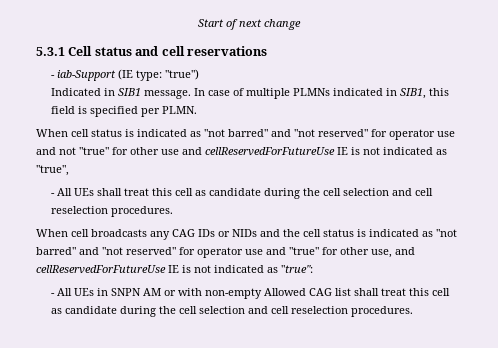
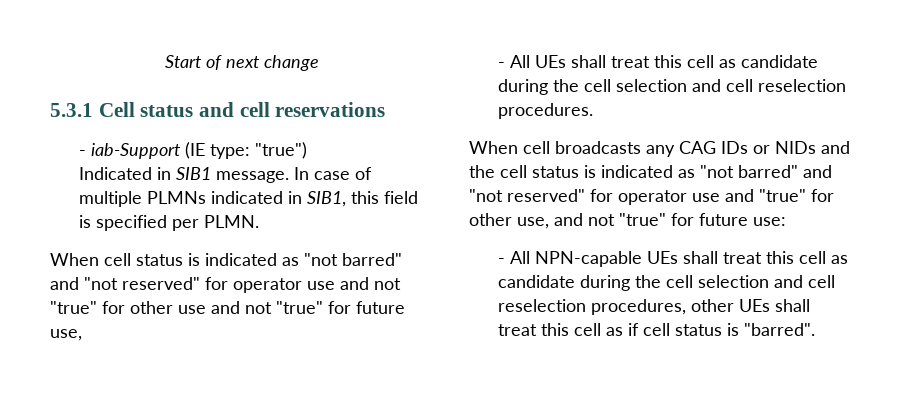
[205,147,447,156] [36,165,69,176] cellReservedForFutureUse IE is not indicated as "true", -> [245,301,405,314] [50,329,82,341] not "true" for future use,
[36,265,313,274] [51,288,352,299] cellReservedForFutureUse IE is not indicated as "true": // - All UEs in SNPN AM or with non-empty Allowed CAG list -> [588,213,786,226] [498,251,679,267] not "true" for future use: // - All NPN-capable UEs
[351,306,414,317] procedures. -> [591,299,811,315] [498,323,816,336] procedures, other UEs shall treat this cell as if cell status is "barred".

